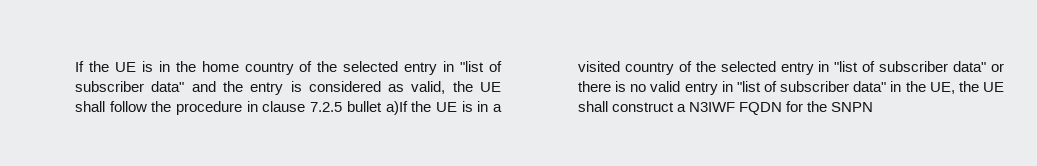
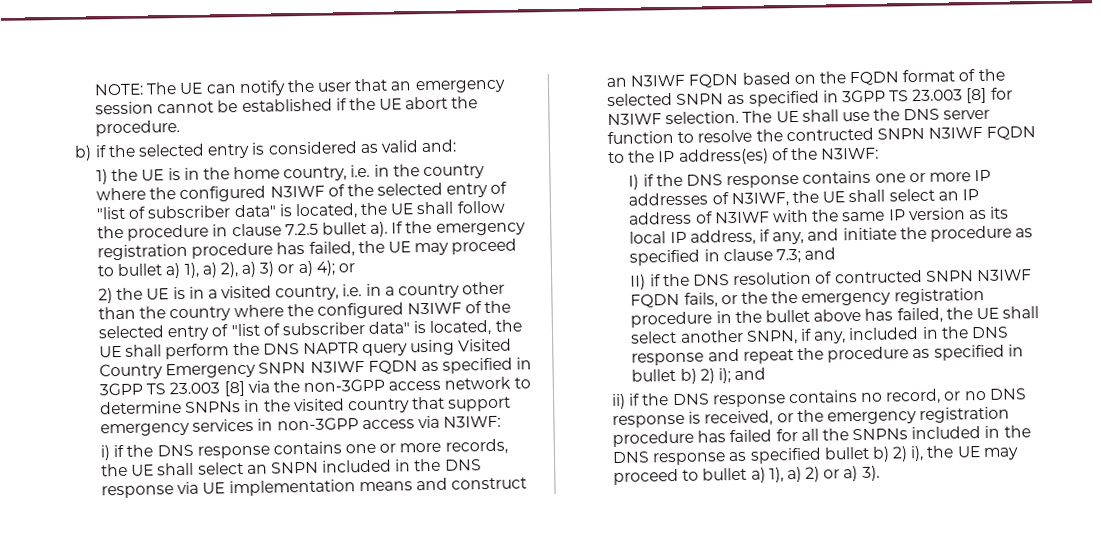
[75,61,85,72] If -> [93,78,506,97] [94,96,479,115] [94,120,180,137] [74,139,458,161] [95,169,108,185] NOTE: The UE can notify the user that an emergency session cannot be established if the UE abort the procedure. // b) if the selected entry is considered as valid and: // 1)
[244,61,502,75] [75,81,446,95] country of the selected entry in "list of subscriber data" and the entry is considered as valid, -> [283,164,486,182] [95,181,508,203] [95,203,358,220] country, i.e. in the country where the configured N3IWF of the selected entry of "list of subscriber data" is located,
[385,101,408,115] a)If -> [370,220,526,237] [96,238,518,261] [96,260,356,279] [97,288,113,304] a). If the emergency registration procedure has failed, the UE may proceed to bullet a) 1), a) 2), a) 3) or a) 4); or // 2)
[624,61,1004,75] [578,81,1004,95] [578,101,874,115] country of the selected entry in "list of subscriber data" or there is no valid entry in "list of subscriber data" in the UE, the UE shall construct a N3IWF FQDN for the SNPN -> [275,281,506,301] [97,300,512,322] [97,319,522,341] [98,338,513,360] [98,357,533,380] [98,376,531,397] [99,396,512,415] [99,415,502,437] [99,438,508,461] [100,458,482,477] [100,477,528,499] [605,68,1005,88] [606,87,1013,107] [606,108,991,126] [606,126,1037,145] [607,147,880,165] [628,169,992,190] [628,188,979,208] [629,206,1010,225] [629,225,1034,246] [629,247,837,266] [630,269,1032,290] [630,287,985,308] [630,306,1040,328] [630,326,1009,345] [631,344,1024,366] [631,367,767,384] [610,388,1027,410] [611,406,1011,429] [611,425,1031,448] [611,445,1019,466] [612,465,880,486] country, i.e. in a country other than the country where the configured N3IWF of the selected entry of "list of subscriber data" is located, the UE shall perform the DNS NAPTR query using Visited Country Emergency SNPN N3IWF FQDN as specified in 3GPP TS 23.003 [8] via the non-3GPP access network to determine SNPNs in the visited country that support emergency services in non-3GPP access via N3IWF: // i) if the DNS response contains one or more records, the UE shall select an SNPN included in the DNS response via UE implementation means and construct an N3IWF FQDN based on the FQDN format of the selected SNPN as specified in 3GPP TS 23.003 [8] for N3IWF selection. The UE shall use the DNS server function to resolve the contructed SNPN N3IWF FQDN to the IP address(es) of the N3IWF: // I) if the DNS response contains one or more IP addresses of N3IWF, the UE shall select an IP address of N3IWF with the same IP version as its local IP address, if any, and initiate the procedure as specified in clause 7.3; and // II) if the DNS resolution of contructed SNPN N3IWF FQDN fails, or the the emergency registration procedure in the bullet above has failed, the UE shall select another SNPN, if any, included in the DNS response and repeat the procedure as specified in bullet b) 2) i); and // ii) if the DNS response contains no record, or no DNS response is received, or the emergency registration procedure has failed for all the SNPNs included in the DNS response as specified bullet b) 2) i), the UE may proceed to bullet a) 1), a) 2) or a) 3).

